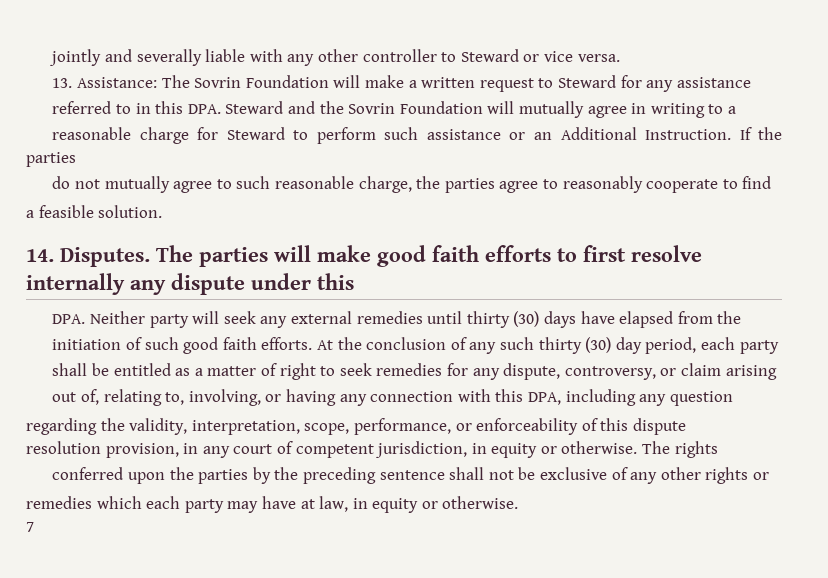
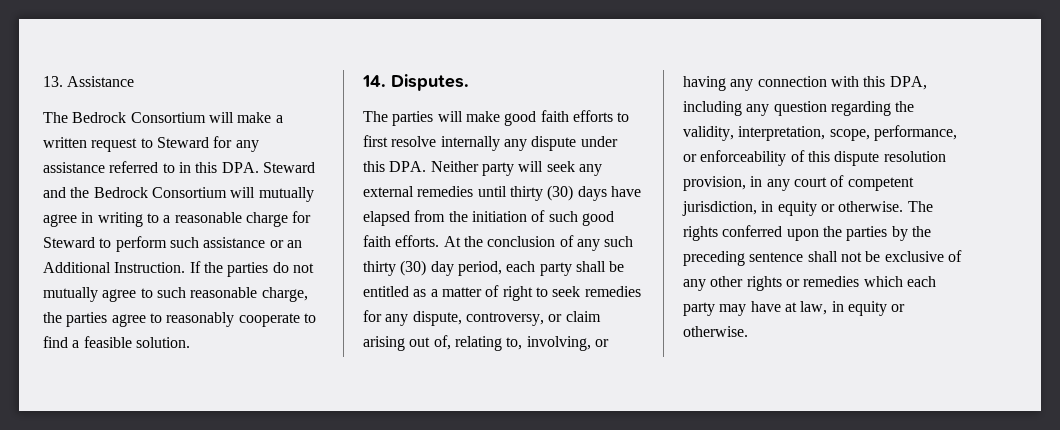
[49,49,620,66] [52,75,329,88] jointly and severally liable with any other controller to Steward or vice versa. // 13. Assistance: The Sovrin Foundation -> [43,76,135,87] [43,112,206,123] 13. Assistance // The Bedrock Consortium
(751, 82) // -> (105, 167) none
[348,101,483,114] Sovrin Foundation -> [93,187,227,198] Bedrock Consortium
(736, 110) // -> (171, 219) none
(76, 159) // -> (269, 269) none
(772, 182) // -> (68, 342) none
(150, 257) none -> (469, 82) //
(354, 281) // -> (385, 166) none
(742, 317) // -> (468, 216) none
(779, 347) // -> (572, 269) none
(777, 372) // -> (405, 343) none
(733, 398) // -> (827, 108) none
(686, 426) // -> (880, 158) none
(718, 449) // -> (718, 233) none
(769, 476) // -> (800, 283) none
[26,522,34,532] // 7 -> (748, 331) none

